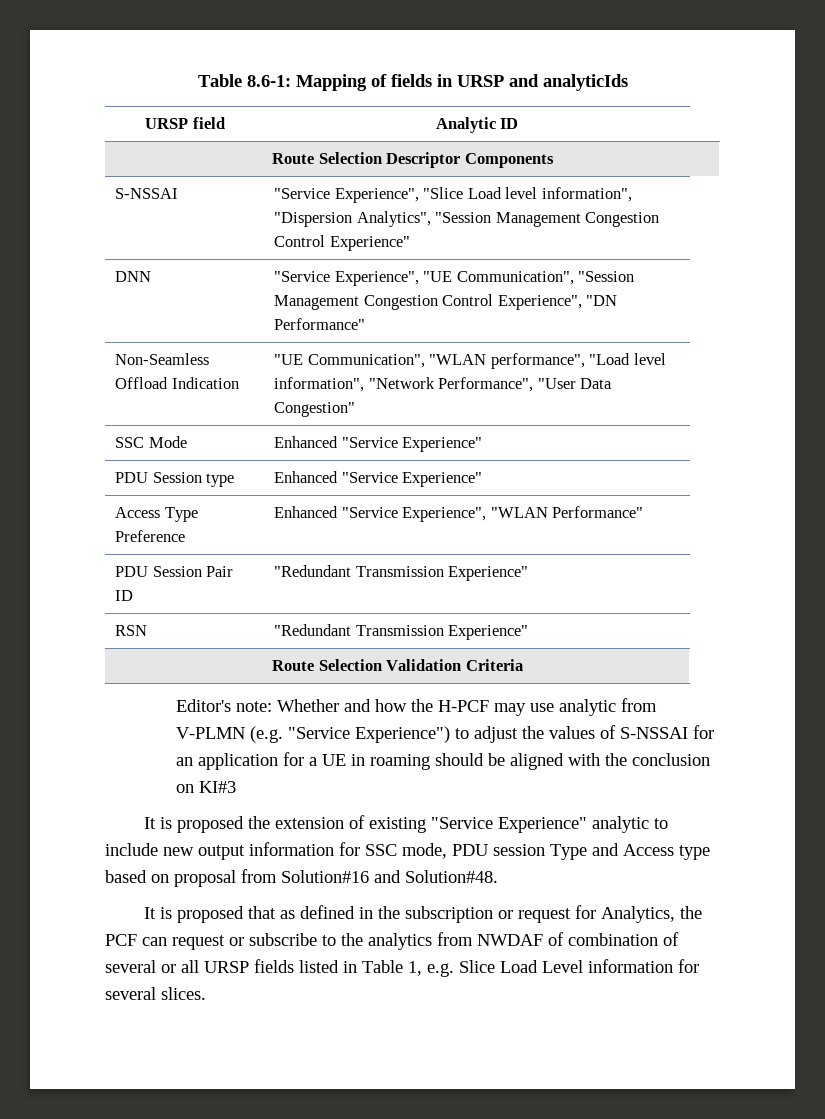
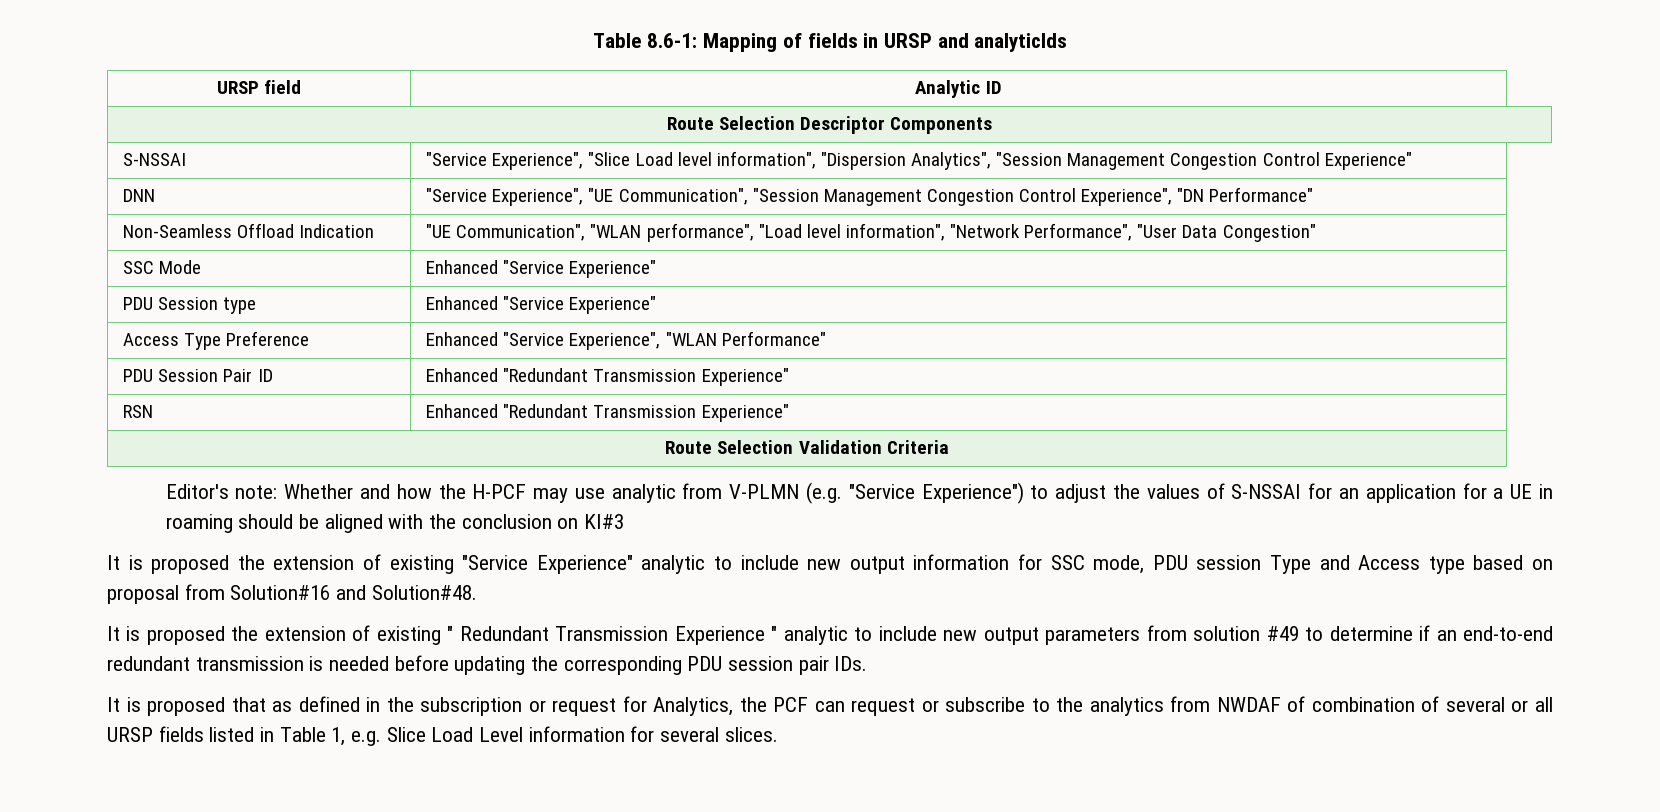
(134, 595) none -> [426,368,499,382] Enhanced
(148, 630) none -> [426,404,499,418] Enhanced
(498, 876) none -> [107,625,1554,645] [107,655,868,675] // It is proposed the extension of existing " Redundant Transmission Experience " analytic to include new output parameters from solution #49 to determine if an end-to-end redundant transmission is needed before updating the corresponding PDU session pair IDs.

